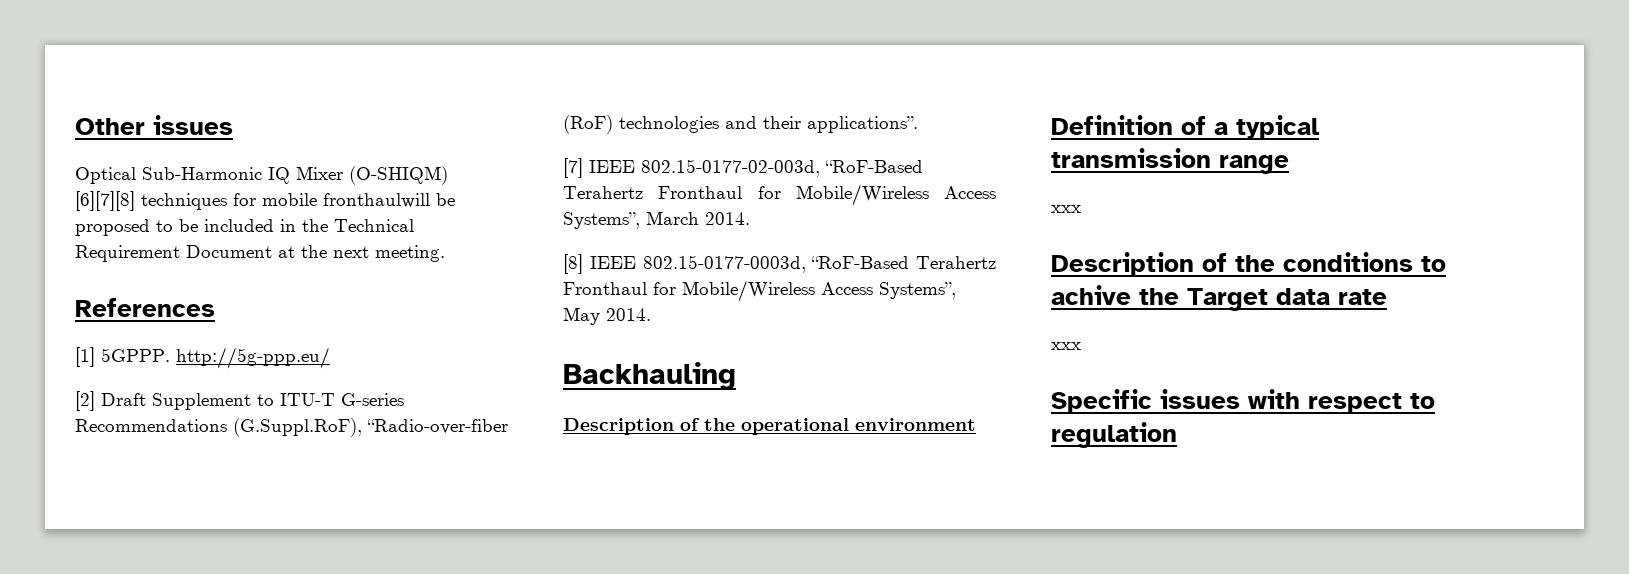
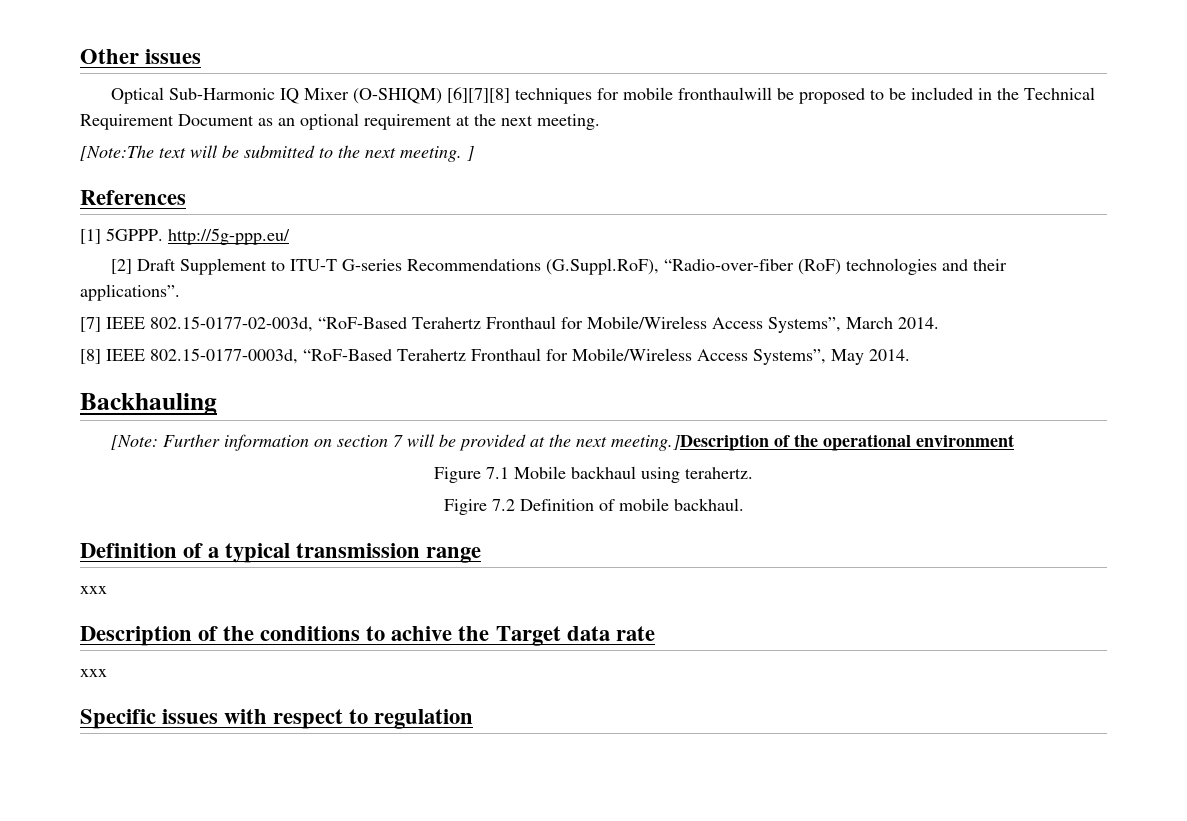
(272, 251) none -> [258,113,452,130] as an optional requirement
(445, 253) none -> [80,145,474,162] // [Note:The text will be submitted to the next meeting. ]
[563,418,976,435] Description of the operational environment -> [110,434,1014,451] [434,466,753,483] [443,498,744,515] [Note: Further information on section 7 will be provided at the next meeting.]Description of the operational environment // Figure 7.1 Mobile backhaul using terahertz. // Figire 7.2 Definition of mobile backhaul.

